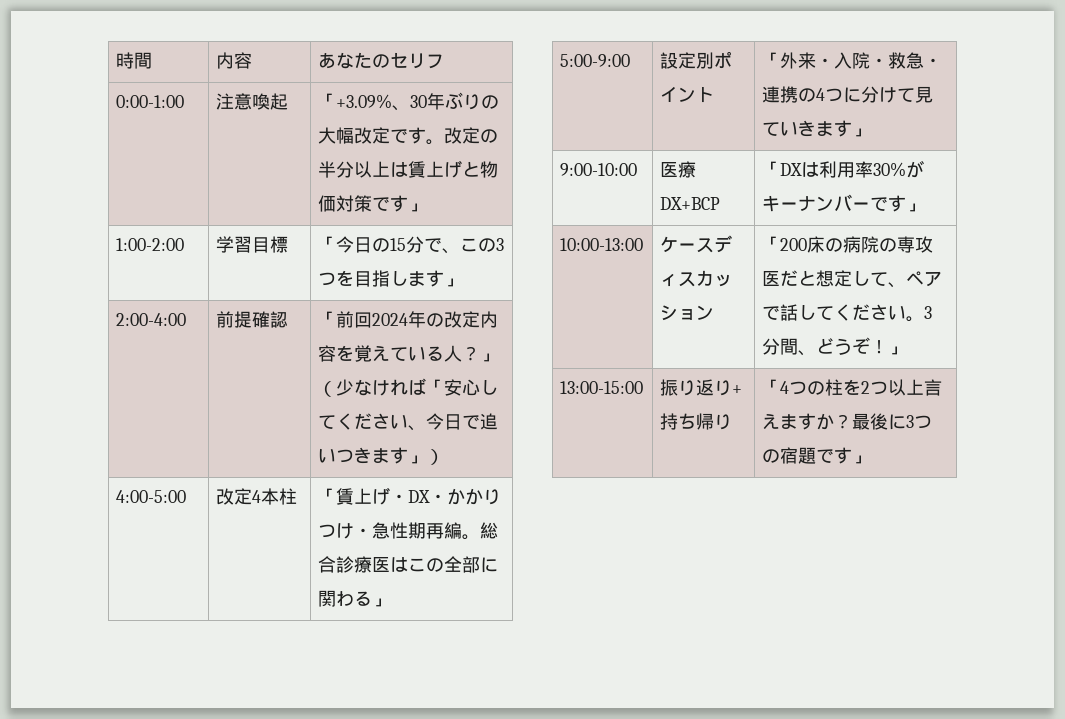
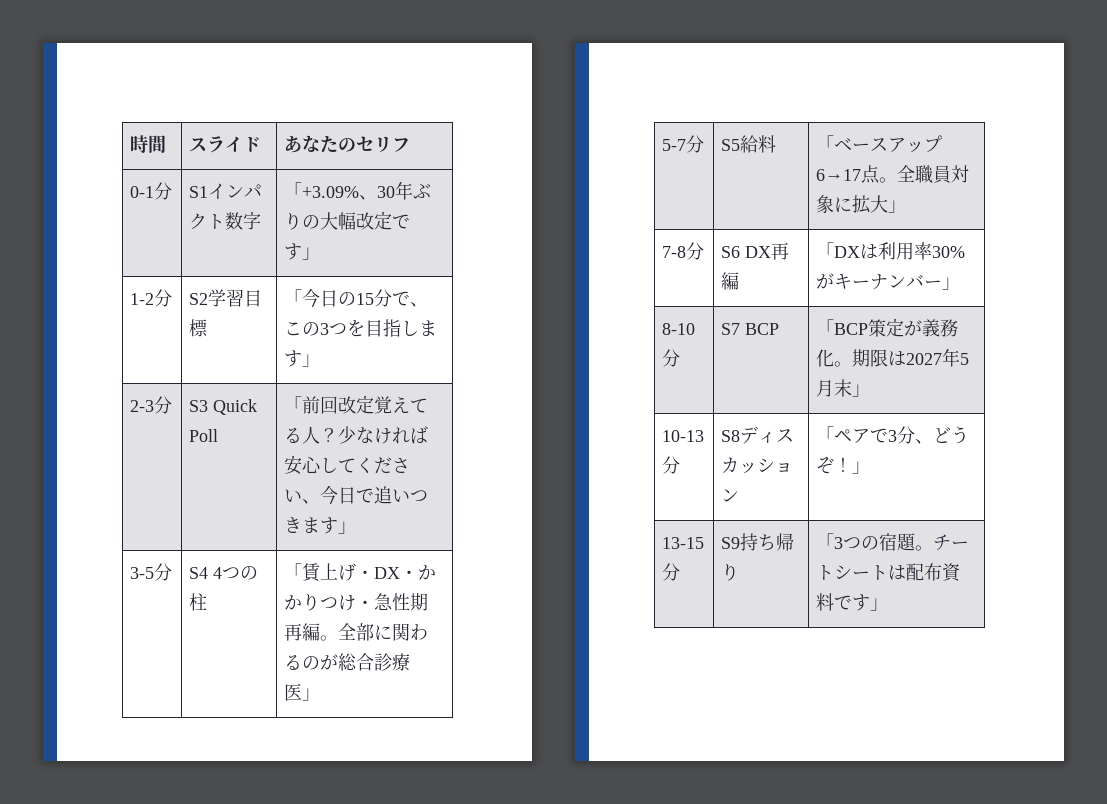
[216,52,253,69] 内容 -> [188,136,261,153] スライド
[116,95,185,108] [216,93,289,110] 0:00-1:00 | 注意喚起 -> [129,182,172,200] [188,183,262,200] [188,211,261,230] 0-1分 | S1インパクト数字
[426,127,499,145] [318,160,499,178] [318,195,427,212] [116,238,185,251] 。改定の半分以上は賃上げと物価対策です」 // 1:00-2:00 | -> [301,247,320,260] [129,289,172,307] [188,293,208,305] 」 // 1-2分 | S2
[116,313,187,326] [216,311,289,328] [318,311,499,328] [318,345,499,362] [318,381,337,397] 2:00-4:00 | 前提確認 | 「前回2024年の改定内容を覚えている人？」（ -> [129,396,172,414] [188,399,257,415] [188,429,218,442] [283,395,428,414] [283,426,338,444] 2-3分 | S3 Quick Poll | 「前回改定覚えてる人？
[426,379,445,394] 「 -> (428, 435) none
[426,449,445,465] [116,490,187,503] [216,488,280,505] ） // 4:00-5:00 | 改定4本 -> [129,563,172,581] [188,566,258,580] // 3-5分 | S4 4つの
[480,522,499,539] [318,556,499,573] [318,590,391,607] [560,54,631,67] [660,51,733,69] [660,86,715,103] [762,52,943,69] [762,86,934,103] [762,120,871,137] [560,163,638,176] [660,161,697,178] [660,197,721,210] 総合診療医はこの全部に関わる」 // 5:00-9:00 | 設定別ポイント | 「外来・入院・救急・連携の4つに分けて見ていきます」 // 9:00-10:00 | 医療DX+BCP -> [337,623,428,641] [283,653,410,671] [283,683,320,701] [661,135,704,153] [720,135,776,153] [815,135,942,153] [815,165,969,184] [815,195,906,214] [661,242,704,260] [720,242,789,260] [720,272,739,290] 全部に関わるのが総合診療医」 // 5-7分 | S5給料 | 「ベースアップ6→17点。全職員対象に拡大」 // 7-8分 | S6 DX再編
[870,195,925,212] [560,238,644,251] [660,236,715,253] です」 // 10:00-13:00 | ケース -> [941,277,960,290] [661,323,695,335] [661,349,680,367] [720,323,779,335] [815,318,958,337] [815,348,969,367] [815,379,870,397] [661,430,704,442] [661,456,680,474] [720,430,740,442] 」 // 8-10分 | S7 BCP | 「BCP策定が義務化。期限は2027年5月末」 // 10-13分 | S8
[780,236,934,253] [762,270,943,288] [762,304,933,322] [762,338,799,355] 200床の病院の専攻医だと想定して、ペアで話してください。3分間 -> [833,426,915,444] ペアで3分
[560,381,644,394] [660,379,743,396] 13:00-15:00 | 振り返り+ -> [661,537,704,549] [661,563,680,581] [720,537,740,549] 13-15分 | S9
[780,379,943,396] [762,413,933,430] [762,447,817,464] 4つの柱を2つ以上言えますか？最後に3つの宿題 -> [833,533,969,551] [815,563,961,582] [815,593,834,611] 3つの宿題。チートシートは配布資料

